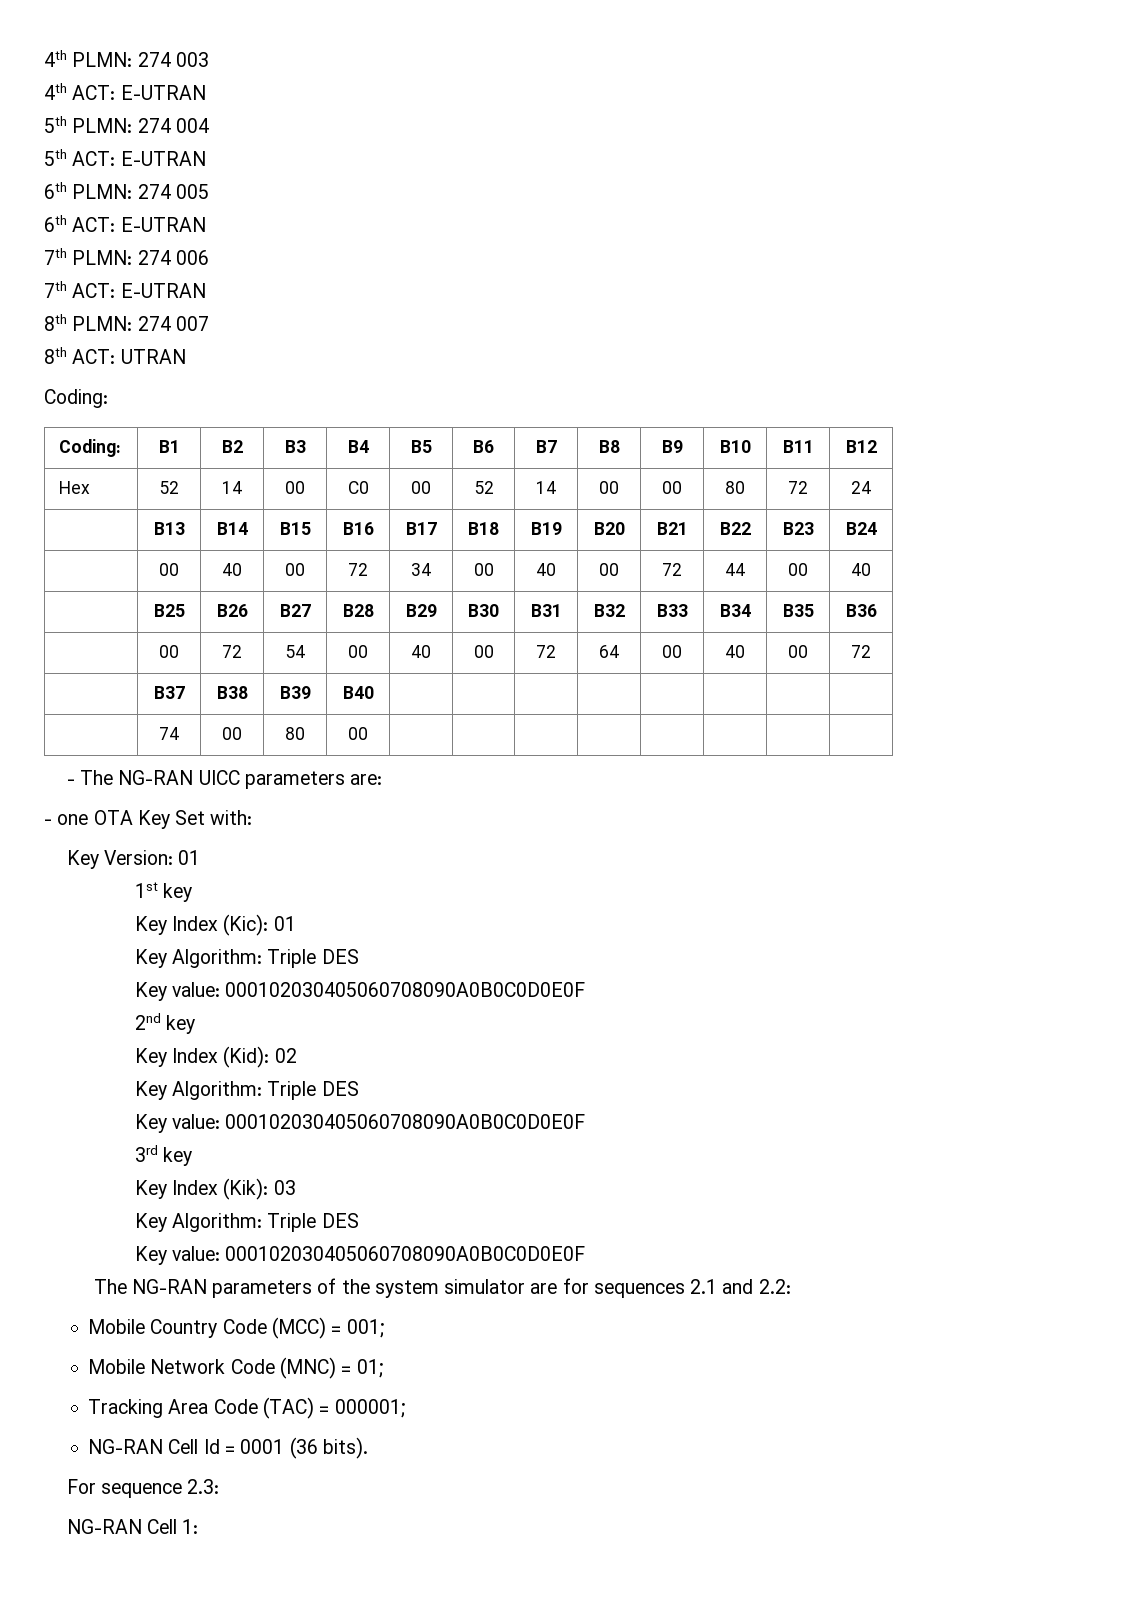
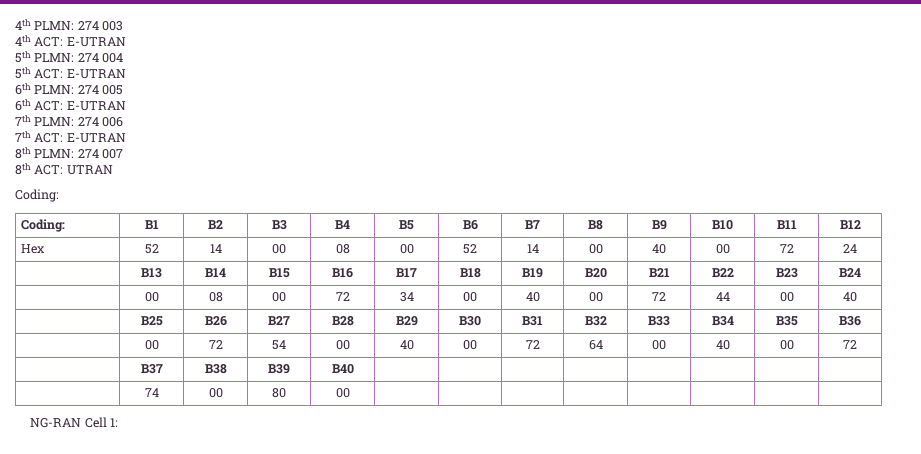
[347,481,369,494] C0 -> [335,244,350,254] 08
[662,481,682,494] [725,481,745,494] | 00 | 80 -> [652,244,666,254] [715,244,730,254] | 40 | 00
[222,563,242,576] 40 -> [208,292,223,302] 08
[66,770,383,789] [44,810,253,829] [66,850,201,869] [134,882,193,902] [134,914,296,936] [134,949,359,968] [134,982,586,1001] [134,1013,196,1034] [134,1046,297,1068] [134,1081,359,1100] [134,1114,586,1133] [134,1145,193,1166] [134,1178,296,1200] [134,1213,359,1232] [134,1246,586,1265] [93,1278,791,1298] [88,1317,384,1339] [88,1357,383,1379] [88,1397,405,1419] [88,1437,368,1459] [66,1479,220,1498] // - The NG-RAN UICC parameters are: // - one OTA Key Set with: // Key Version: 01 // 1st key // Key Index (Kic): 01 // Key Algorithm: Triple DES // Key value: 000102030405060708090A0B0C0D0E0F // 2nd key // Key Index (Kid): 02 // Key Algorithm: Triple DES // Key value: 000102030405060708090A0B0C0D0E0F // 3rd key // Key Index (Kik): 03 // Key Algorithm: Triple DES // Key value: 000102030405060708090A0B0C0D0E0F // The NG-RAN parameters of the system simulator are for sequences 2.1 and 2.2: // Mobile Country Code (MCC) = 001; // Mobile Network Code (MNC) = 01; // Tracking Area Code (TAC) = 000001; // NG-RAN Cell Id = 0001 (36 bits). // For sequence 2.3: -> (350, 393) none

